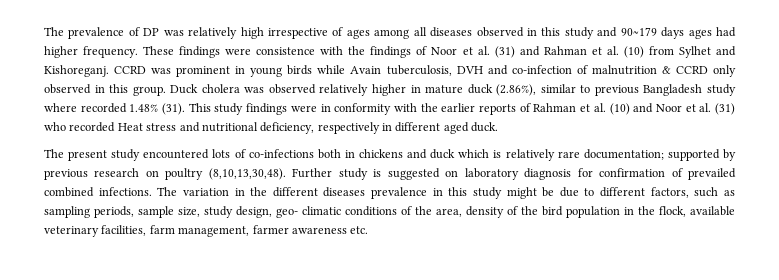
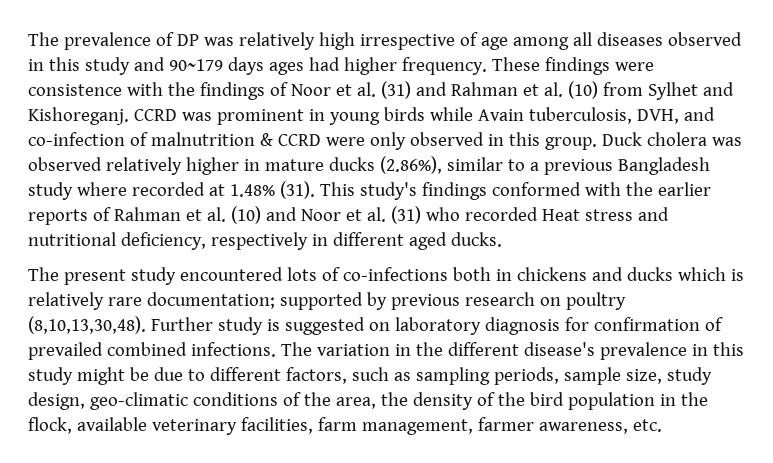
[346,29,370,39] ages -> [480,37,508,50] age
[456,66,483,74] DVH -> [636,109,679,124] DVH,
(708, 70) none -> [325,137,365,146] were
[467,84,493,94] duck -> [328,157,375,171] ducks
(591, 89) none -> [529,162,539,171] a
(127, 108) none -> [208,184,225,196] at
[214,103,392,115] study findings were in conformity -> [359,182,581,200] study's findings conformed
[471,122,499,132] duck. -> [450,232,502,247] ducks.
[430,149,456,159] duck -> [626,267,673,281] ducks
[323,187,366,197] diseases -> [523,342,595,356] disease's
[276,206,341,218] geo- climatic -> [89,392,188,410] geo-climatic
(462, 212) none -> [380,392,408,406] the
[291,227,347,234] awareness -> [538,422,628,434] awareness,

